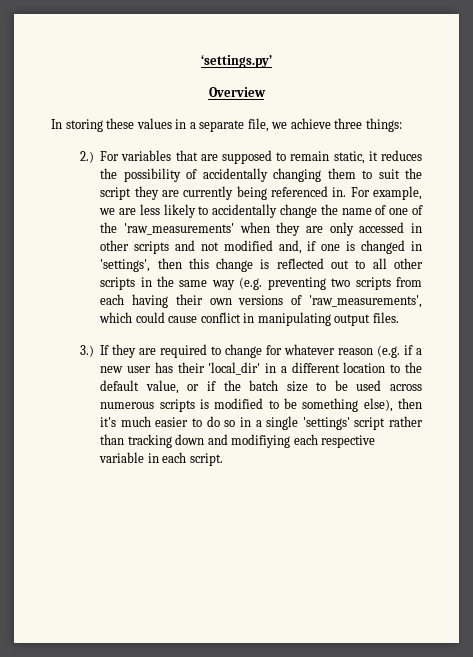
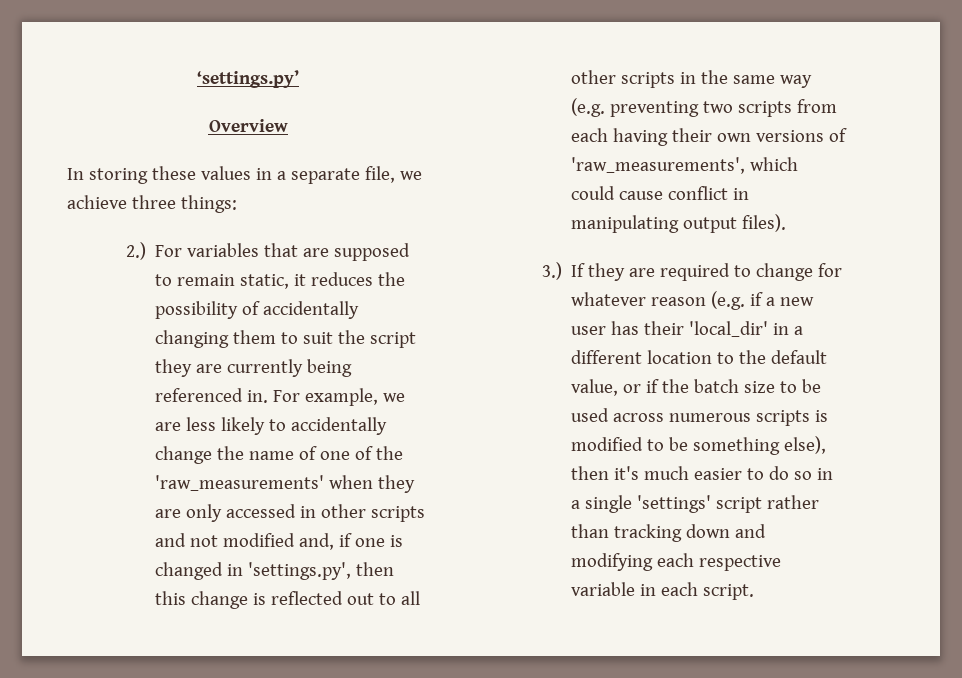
[100,259,151,272] 'settings', -> [247,562,351,580] 'settings.py',
[372,312,399,323] files. -> [741,214,786,232] files).
[231,434,291,448] modifiying -> [570,553,653,571] modifying

